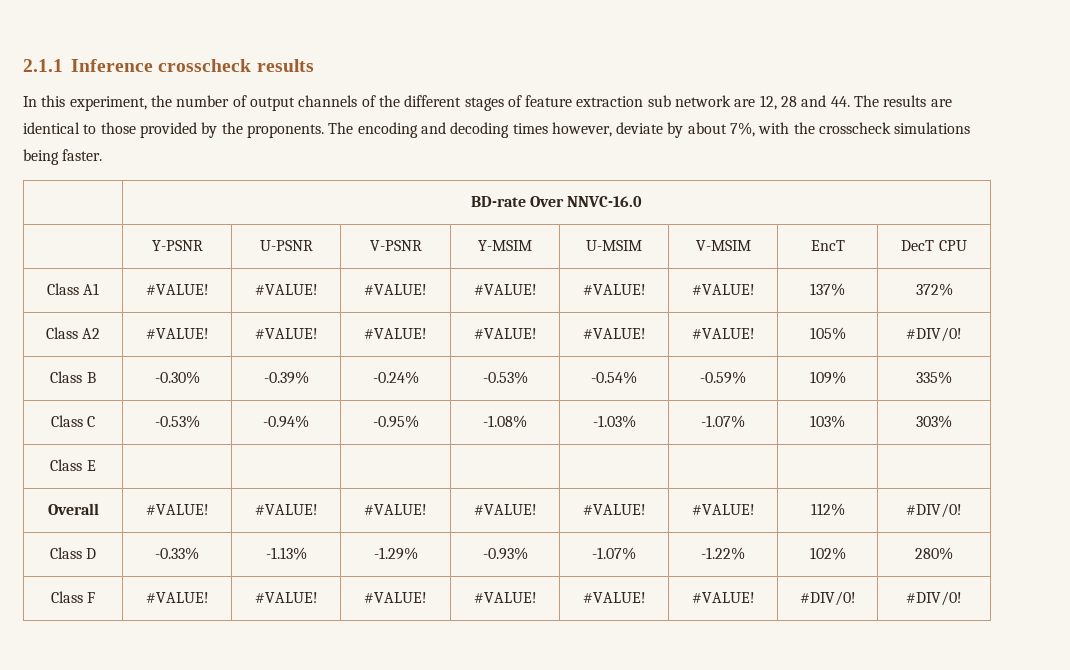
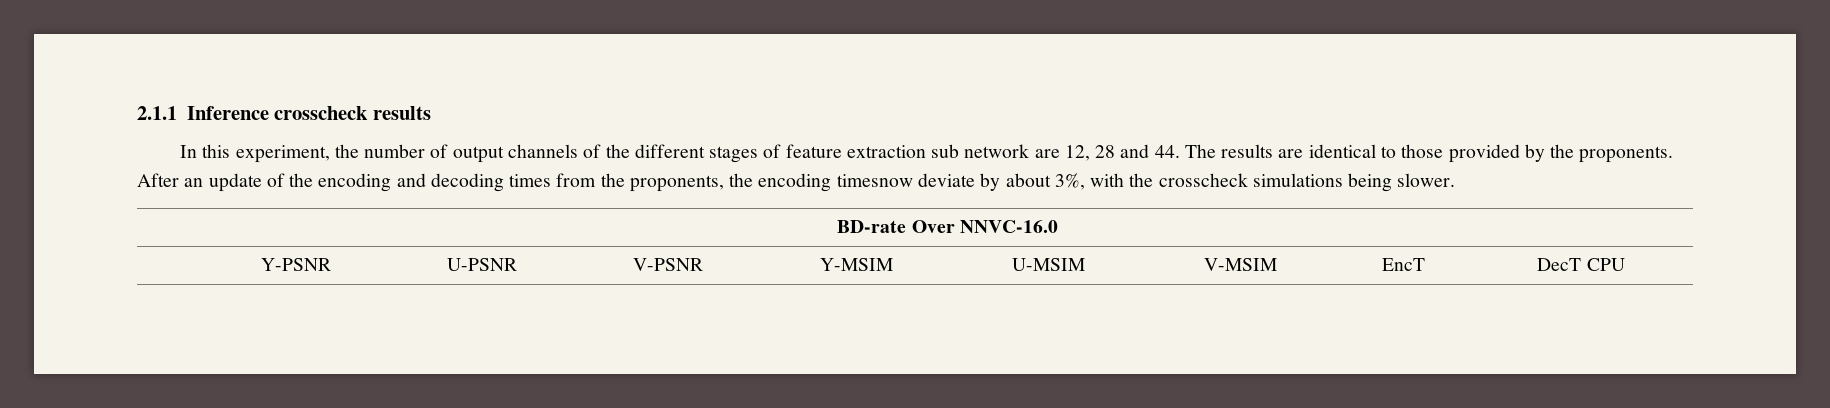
[328,122,612,138] The encoding and decoding times however, -> [137,173,913,192] After an update of the encoding and decoding times from the proponents, the encoding timesnow
[730,122,756,137] 7%, -> [1054,173,1085,190] 3%,
[62,149,103,161] faster. -> [1397,173,1456,187] slower.
[46,283,100,295] [145,284,209,295] [254,284,318,295] [364,284,427,295] [473,284,537,295] [582,284,646,295] [691,284,755,295] [810,283,845,296] [915,283,953,296] [45,327,101,339] [145,328,209,339] [254,328,318,339] [364,328,427,339] [473,328,537,339] [582,328,646,339] [691,328,755,339] [809,327,846,340] [906,327,962,342] [50,371,96,383] [154,371,200,384] [263,371,309,384] [372,371,419,384] [482,371,528,384] [591,371,637,384] [700,371,746,384] [809,371,846,384] [916,371,952,384] [50,415,96,427] [154,415,200,428] [263,415,309,428] [372,415,419,428] [483,415,527,428] [592,415,636,428] [701,415,745,428] [810,415,845,428] [916,415,952,428] [50,459,96,471] [47,503,99,515] [145,504,209,515] [254,504,318,515] [364,504,427,515] [473,504,537,515] [582,504,646,515] [691,504,755,515] [810,503,845,516] [906,503,962,518] [49,547,97,559] [155,547,199,560] [265,547,307,560] [373,547,418,560] [482,547,528,560] [592,547,636,560] [701,547,745,560] [809,547,846,560] [915,547,953,560] [50,591,96,603] [145,592,209,603] [254,592,318,603] [364,592,427,603] [473,592,537,603] [582,592,646,603] [691,592,755,603] [799,591,856,606] [906,591,962,606] // Class A1 | #VALUE! | #VALUE! | #VALUE! | #VALUE! | #VALUE! | #VALUE! | 137% | 372% // Class A2 | #VALUE! | #VALUE! | #VALUE! | #VALUE! | #VALUE! | #VALUE! | 105% | #DIV/0! // Class B | -0.30% | -0.39% | -0.24% | -0.53% | -0.54% | -0.59% | 109% | 335% // Class C | -0.53% | -0.94% | -0.95% | -1.08% | -1.03% | -1.07% | 103% | 303% // Class E | | | | | | | | // Overall | #VALUE! | #VALUE! | #VALUE! | #VALUE! | #VALUE! | #VALUE! | 112% | #DIV/0! // Class D | -0.33% | -1.13% | -1.29% | -0.93% | -1.07% | -1.22% | 102% | 280% // Class F | #VALUE! | #VALUE! | #VALUE! | #VALUE! | #VALUE! | #VALUE! | #DIV/0! | #DIV/0! -> (1625, 264) none

